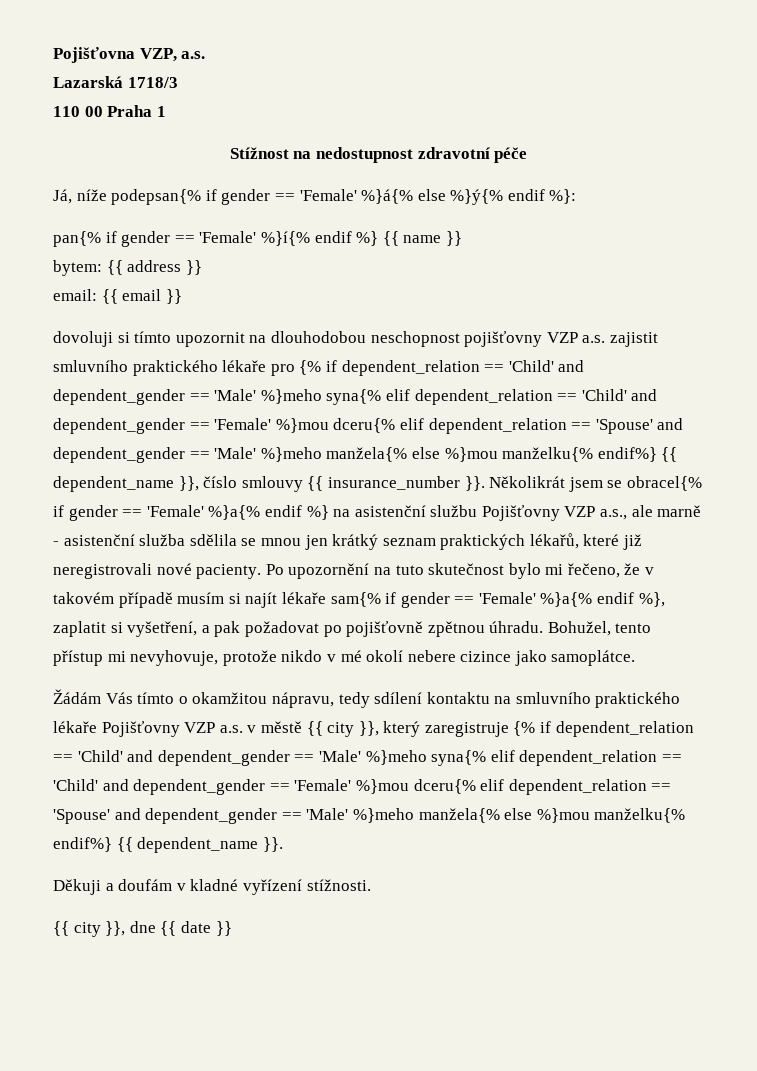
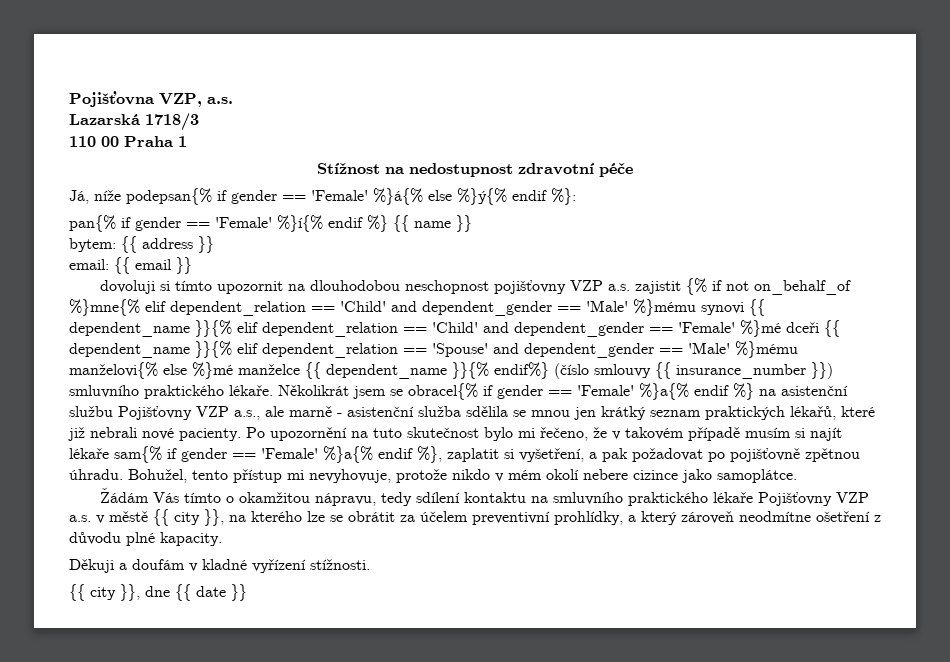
[53,360,585,376] [53,389,658,405] [53,418,684,434] [53,447,678,463] [53,476,485,492] smluvního praktického lékaře pro {% if dependent_relation == 'Child' and dependent_gender == 'Male' %}meho syna{% elif dependent_relation == 'Child' and dependent_gender == 'Female' %}mou dceru{% elif dependent_relation == 'Spouse' and dependent_gender == 'Male' %}meho manžela{% else %}mou manželku{% endif%} {{ dependent_name }}, číslo smlouvy {{ insurance_number }}. -> [686,278,852,295] [69,299,765,316] [69,320,840,337] [69,341,798,358] [69,362,833,379] [69,385,273,399] {% if not on_behalf_of %}mne{% elif dependent_relation == 'Child' and dependent_gender == 'Male' %}mému synovi {{ dependent_name }}{% elif dependent_relation == 'Child' and dependent_gender == 'Female' %}mé dceři {{ dependent_name }}{% elif dependent_relation == 'Spouse' and dependent_gender == 'Male' %}mému manželovi{% else %}mé manželce {{ dependent_name }}{% endif%} (číslo smlouvy {{ insurance_number }}) smluvního praktického lékaře.
[53,563,152,579] neregistrovali -> [90,427,137,438] nebrali
[340,650,362,662] mé -> [508,470,542,480] mém
[383,721,694,737] [53,750,682,766] [53,779,672,795] [53,808,686,824] [53,837,283,853] který zaregistruje {% if dependent_relation == 'Child' and dependent_gender == 'Male' %}meho syna{% elif dependent_relation == 'Child' and dependent_gender == 'Female' %}mou dceru{% elif dependent_relation == 'Spouse' and dependent_gender == 'Male' %}meho manžela{% else %}mou manželku{% endif%} {{ dependent_name }}. -> [229,511,881,525] [69,532,222,546] na kterého lze se obrátit za účelem preventivní prohlídky, a který zároveň neodmítne ošetření z důvodu plné kapacity.

